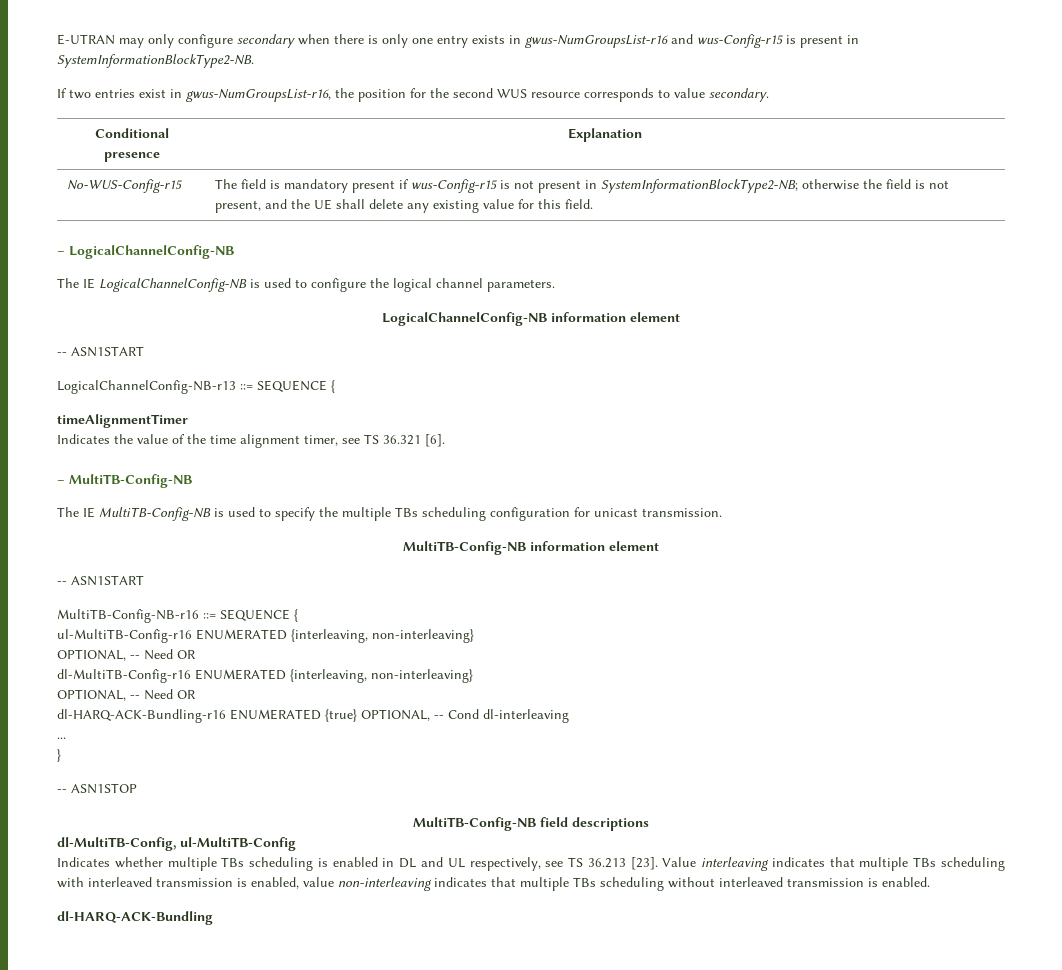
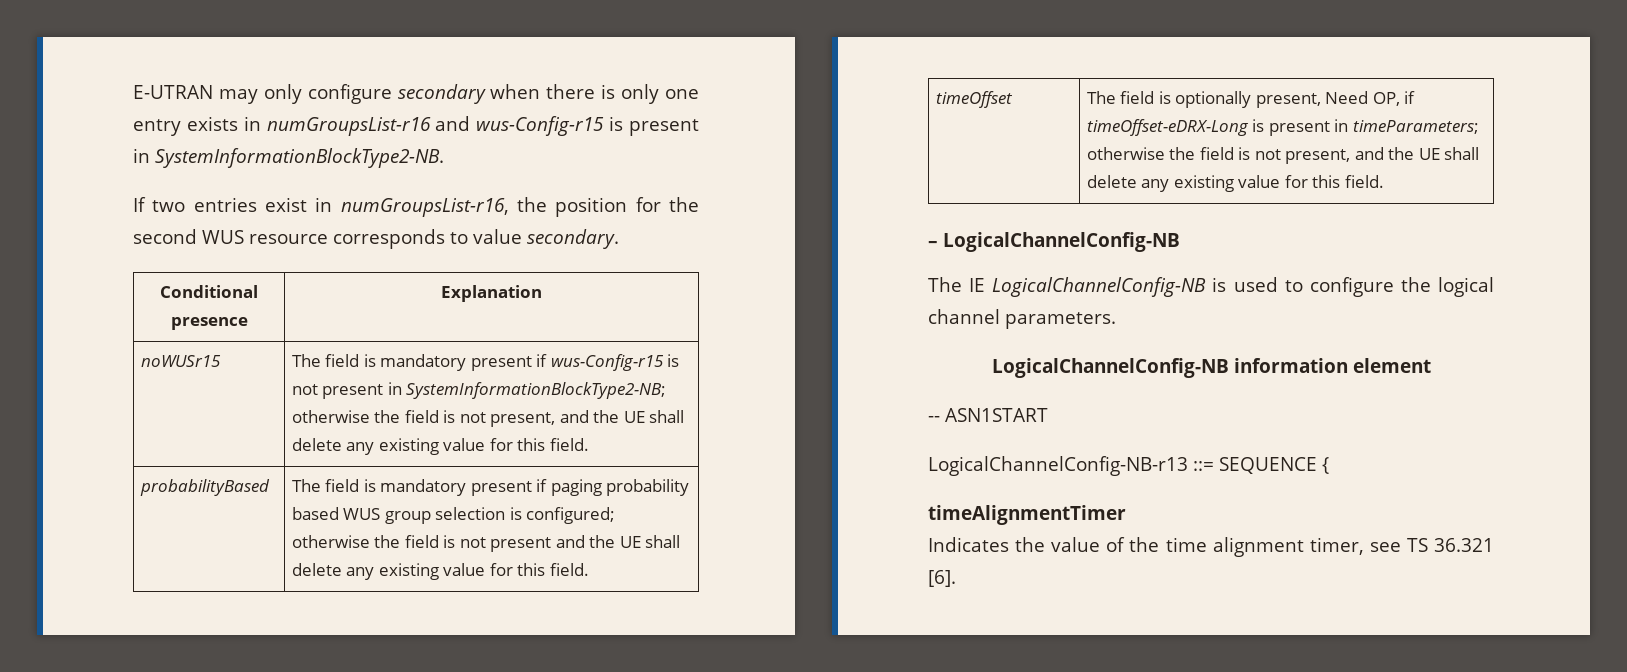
[525,35,668,48] gwus-NumGroupsList-r16 -> [266,117,431,136] numGroupsList-r16
[186,89,331,102] gwus-NumGroupsList-r16, -> [340,198,509,217] numGroupsList-r16,
[67,179,183,193] No-WUS-Config-r15 -> [141,355,222,367] noWUSr15
(594, 204) none -> [140,479,271,496] [292,479,690,496] [292,507,616,524] [292,535,681,552] [292,563,589,580] [936,91,1014,108] [1087,91,1416,108] [1087,119,1479,136] [1087,147,1480,164] [1087,175,1384,192] // probabilityBased | The field is mandatory present if paging probability based WUS group selection is configured; otherwise the field is not present and the UE shall delete any existing value for this field. // timeOffset | The field is optionally present, Need OP, if timeOffset-eDRX-Long is present in timeParameters; otherwise the field is not present, and the UE shall delete any existing value for this field.
[57,474,192,488] [57,507,722,521] [403,541,659,555] [57,575,144,586] [57,609,298,623] [57,629,474,643] [57,649,196,661] [57,669,473,683] [57,689,196,701] [57,709,569,723] [57,737,66,739] [57,749,61,762] [57,783,137,794] [413,817,649,831] [57,837,296,851] [57,857,1005,871] [57,877,930,891] [57,911,213,925] // – MultiTB-Config-NB // The IE MultiTB-Config-NB is used to specify the multiple TBs scheduling configuration for unicast transmission. // MultiTB-Config-NB information element // -- ASN1START // MultiTB-Config-NB-r16 ::= SEQUENCE { // ul-MultiTB-Config-r16 ENUMERATED {interleaving, non-interleaving} // OPTIONAL, -- Need OR // dl-MultiTB-Config-r16 ENUMERATED {interleaving, non-interleaving} // OPTIONAL, -- Need OR // dl-HARQ-ACK-Bundling-r16 ENUMERATED {true} OPTIONAL, -- Cond dl-interleaving // ... // } // -- ASN1STOP // MultiTB-Config-NB field descriptions // dl-MultiTB-Config, ul-MultiTB-Config // Indicates whether multiple TBs scheduling is enabled in DL and UL respectively, see TS 36.213 [23]. Value interleaving indicates that multiple TBs scheduling with interleaved transmission is enabled, value non-interleaving indicates that multiple TBs scheduling without interleaved transmission is enabled. // dl-HARQ-ACK-Bundling -> (956, 578) none

